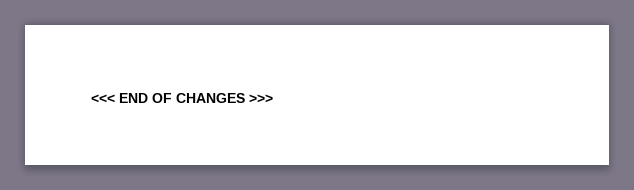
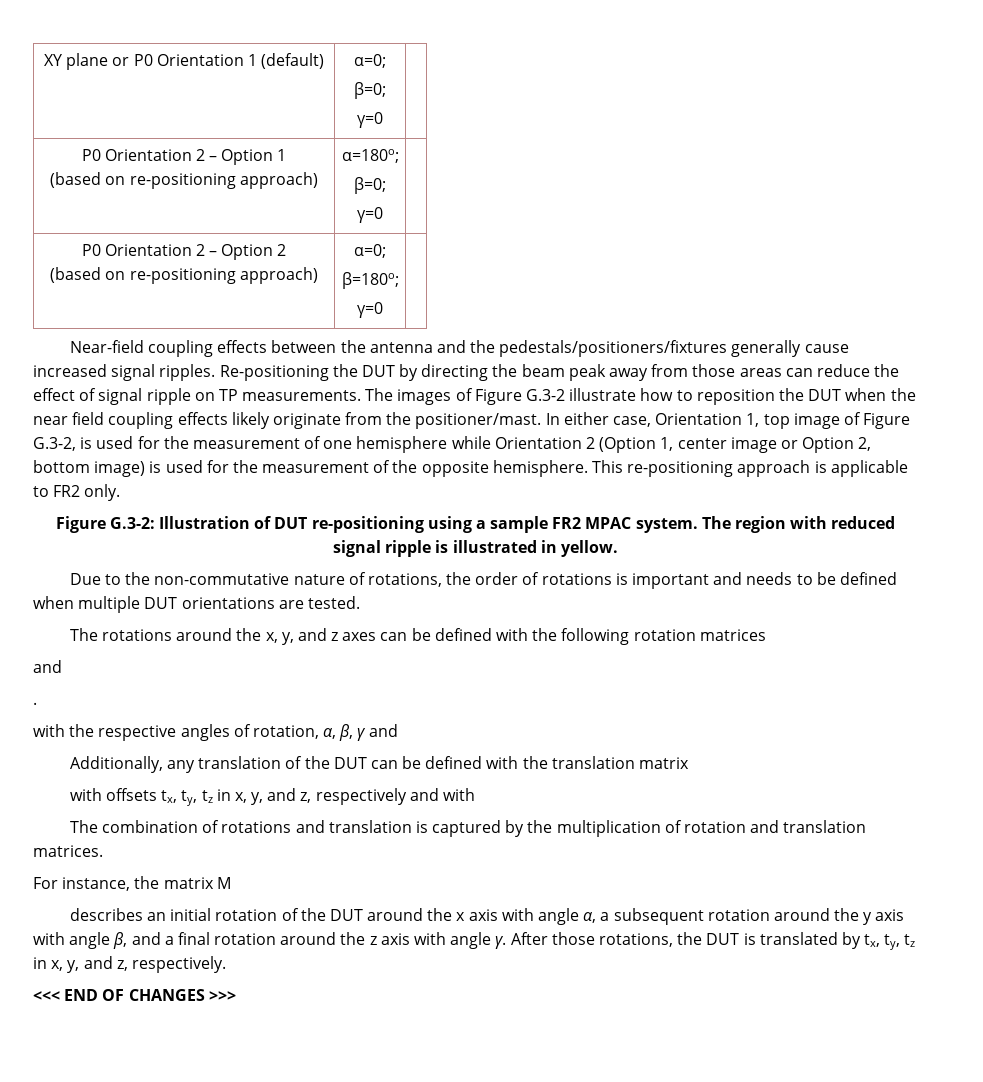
(91, 98) none -> [43,53,325,70] [354,54,386,68] [354,82,386,99] [357,112,383,128] [81,149,287,165] [50,172,318,189] [341,149,399,163] [354,177,386,194] [357,207,383,223] [81,244,287,260] [50,267,318,284] [354,244,386,258] [341,272,399,289] [357,302,383,318] [69,340,849,357] [33,364,900,381] [33,388,916,405] [33,412,911,429] [33,436,872,453] [33,460,908,477] [33,484,121,501] [55,516,896,533] [333,540,618,557] [69,572,897,589] [33,596,360,613] [69,628,766,645] [33,660,62,673] [33,702,37,705] [33,724,398,741] [69,756,689,773] [69,788,475,806] [69,820,867,837] [33,845,103,857] [33,876,231,891] [69,908,905,925] [33,932,916,950] [33,956,226,973] XY plane or P0 Orientation 1 (default) | α=0; // β=0; // γ=0 | // P0 Orientation 2 – Option 1 // (based on re-positioning approach) | α=180o; // β=0; // γ=0 | // P0 Orientation 2 – Option 2 // (based on re-positioning approach) | α=0; // β=180o; // γ=0 | // Near-field coupling effects between the antenna and the pedestals/positioners/fixtures generally cause increased signal ripples. Re-positioning the DUT by directing the beam peak away from those areas can reduce the effect of signal ripple on TP measurements. The images of Figure G.3-2 illustrate how to reposition the DUT when the near field coupling effects likely originate from the positioner/mast. In either case, Orientation 1, top image of Figure G.3-2, is used for the measurement of one hemisphere while Orientation 2 (Option 1, center image or Option 2, bottom image) is used for the measurement of the opposite hemisphere. This re-positioning approach is applicable to FR2 only. // Figure G.3-2: Illustration of DUT re-positioning using a sample FR2 MPAC system. The region with reduced signal ripple is illustrated in yellow. // Due to the non-commutative nature of rotations, the order of rotations is important and needs to be defined when multiple DUT orientations are tested. // The rotations around the x, y, and z axes can be defined with the following rotation matrices // and // . // with the respective angles of rotation, α, β, γ and // Additionally, any translation of the DUT can be defined with the translation matrix // with offsets tx, ty, tz in x, y, and z, respectively and with // The combination of rotations and translation is captured by the multiplication of rotation and translation matrices. // For instance, the matrix M // describes an initial rotation of the DUT around the x axis with angle α, a subsequent rotation around the y axis with angle β, and a final rotation around the z axis with angle γ. After those rotations, the DUT is translated by tx, ty, tz in x, y, and z, respectively. //

